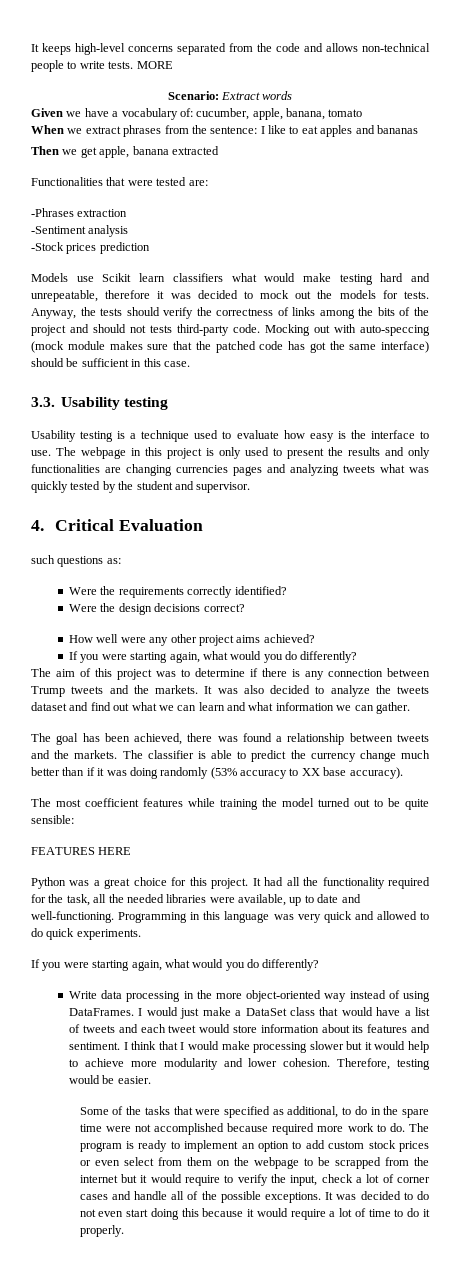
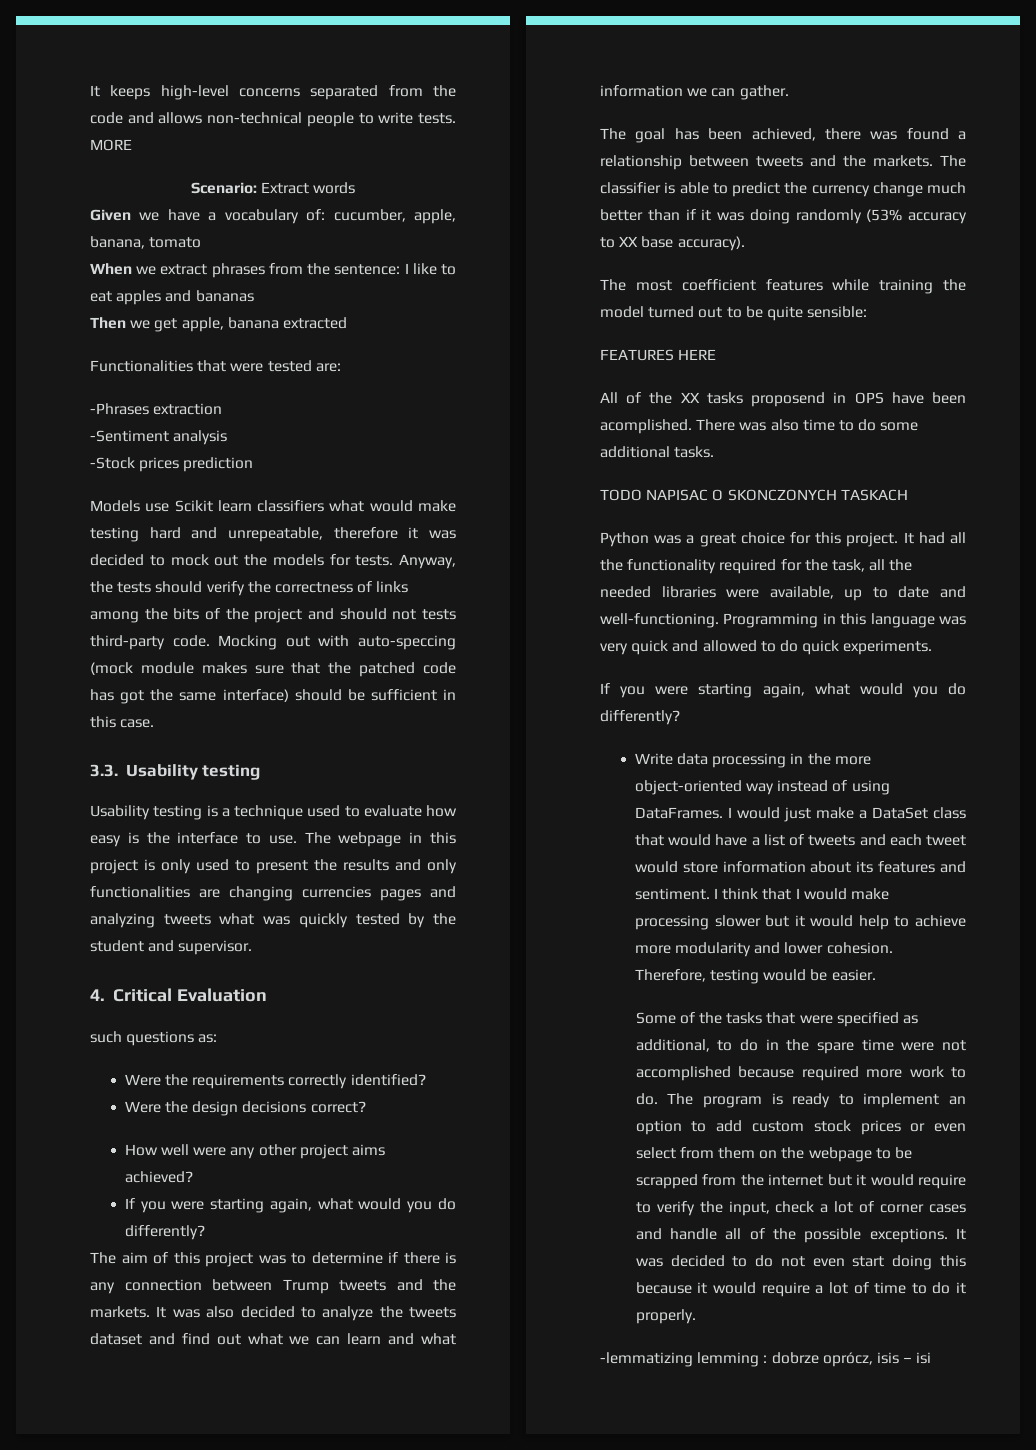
(132, 851) none -> [600,392,966,407] [600,419,919,434] [600,446,715,458] [600,489,908,501] // All of the XX tasks proposend in OPS have been acomplished. There was also time to do some additional tasks. // TODO NAPISAC O SKONCZONYCH TASKACH
(124, 1231) none -> [600,1352,932,1367] // -lemmatizing lemming : dobrze oprócz, isis – isi

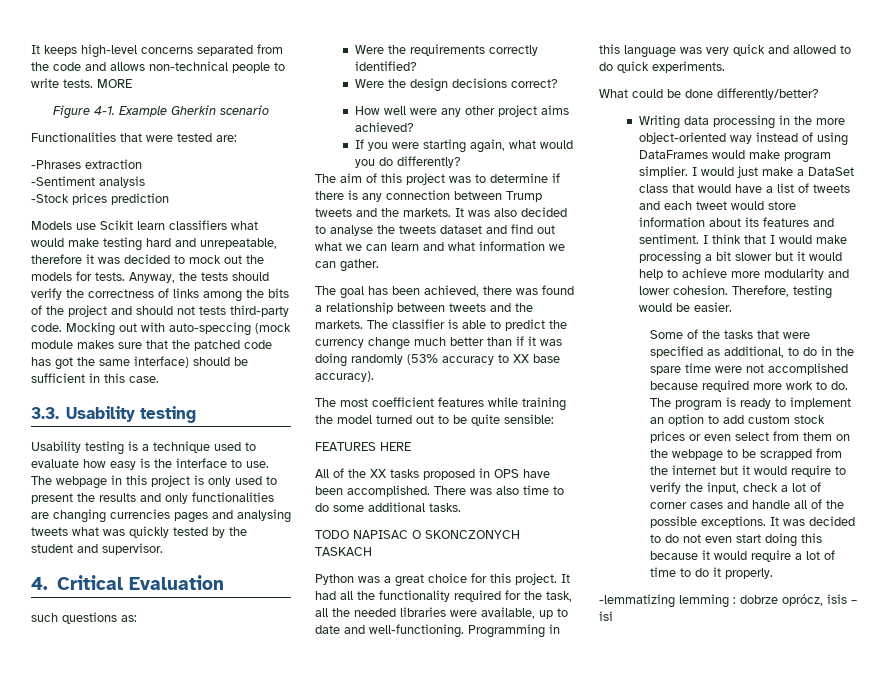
[190,182,356,194] [90,209,456,224] [90,236,202,249] [90,263,457,278] [90,290,254,305] [90,317,347,332] Scenario: Extract words // Given we have a vocabulary of: cucumber, apple, banana, tomato // When we extract phrases from the sentence: I like to eat apples and bananas // Then we get apple, banana extracted -> [53,105,269,119] Figure 4-1. Example Gherkin scenario
[90,913,155,928] analyzing -> [237,509,291,523] analysing
[322,1306,374,1321] analyze -> [330,225,373,236] analyse
[751,392,826,407] proposend -> [423,469,475,480] proposed
[600,419,692,434] acomplished. -> [347,485,430,497] accomplished.
[600,683,966,698] [600,710,680,725] [634,753,673,765] If you were starting again, what would you do differently? // Write -> [599,88,819,100] [638,115,680,129] What could be done differently/better? // Writing
[634,807,723,819] DataFrames. -> [638,150,831,163] [638,166,688,178] DataFrames would make program simplier.
(709, 922) none -> [704,251,731,261] a bit

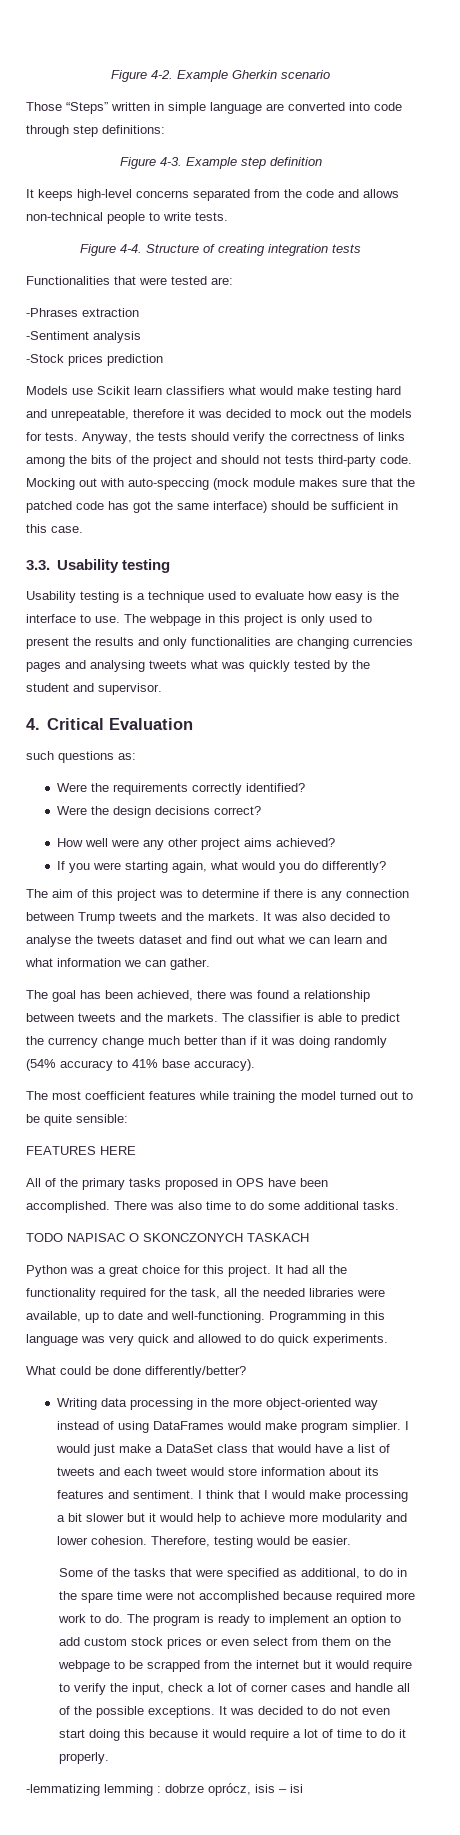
(31, 49) none -> [111,70,330,82] [26,102,402,114] [26,125,165,137] [119,157,322,169] Figure 4-2. Example Gherkin scenario // Those “Steps” written in simple language are converted into code through step definitions: // Figure 4-3. Example step definition //
[97,79,132,88] [53,105,269,119] MORE // Figure 4-1. Example Gherkin scenario -> [80,244,361,256] // Figure 4-4. Structure of creating integration tests
[407,354,438,365] (53% -> [26,1059,56,1071] (54%
[513,354,529,363] XX -> [132,1059,158,1068] 41%
[370,469,386,478] XX -> [82,1178,125,1190] primary

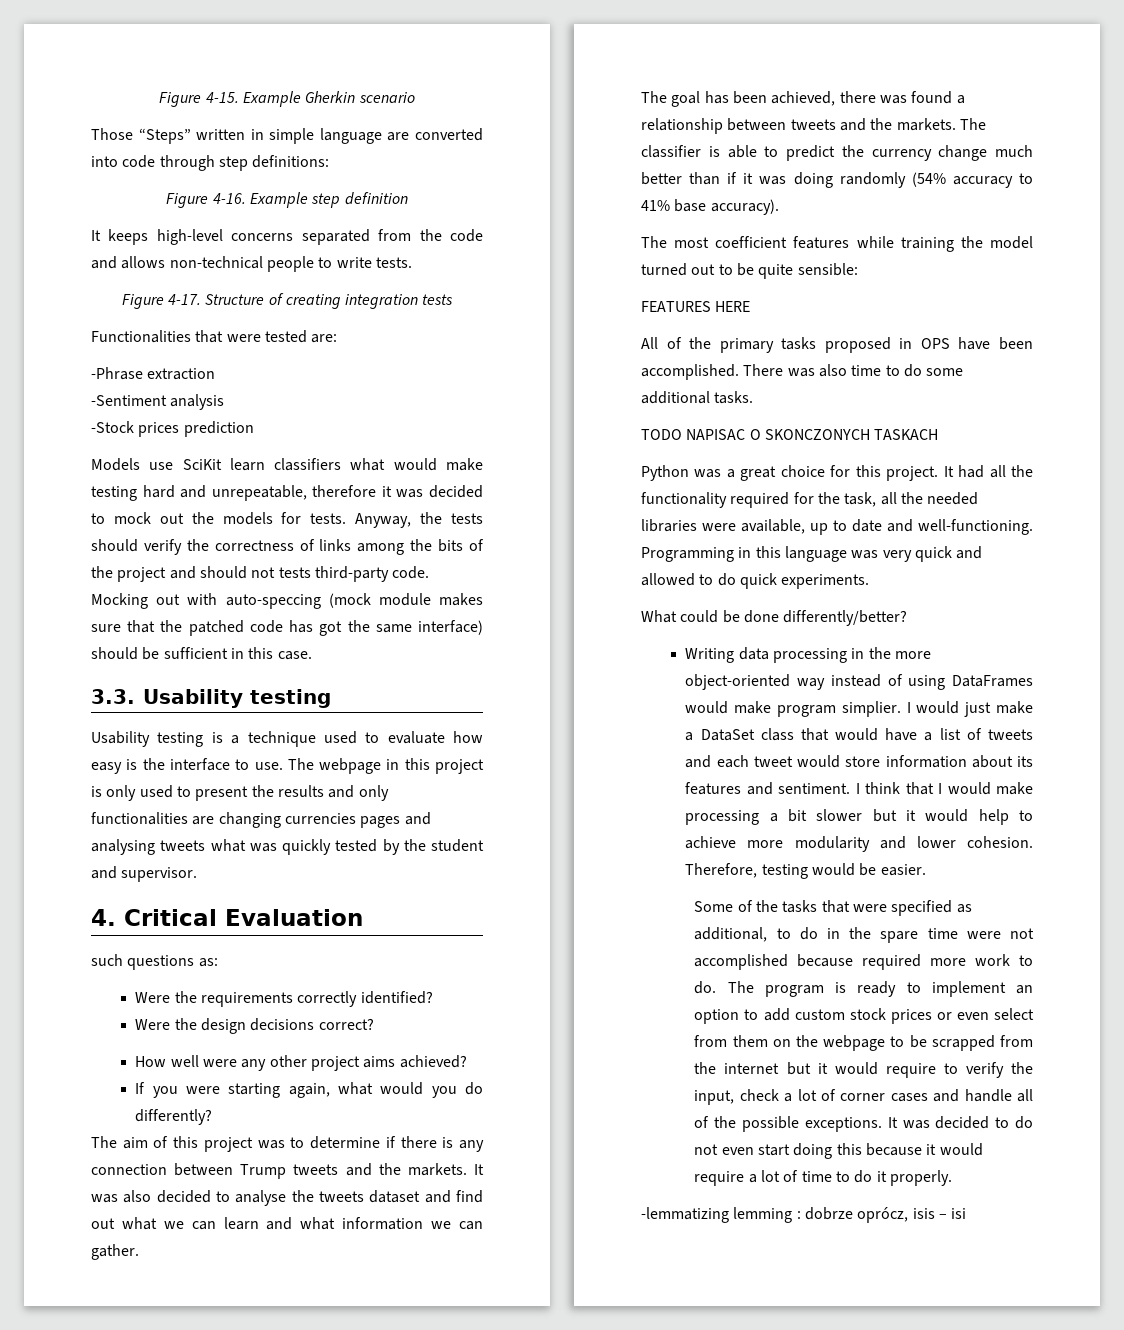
[111,70,173,82] Figure 4-2. -> [159,92,239,107] Figure 4-15.
[159,157,182,166] 4-3. -> [212,193,246,204] 4-16.
[120,244,142,253] 4-4. -> [167,294,201,305] 4-17.
[26,308,78,317] -Phrases -> [91,367,143,380] -Phrase
[97,386,130,395] Scikit -> [182,459,222,470] SciKit

